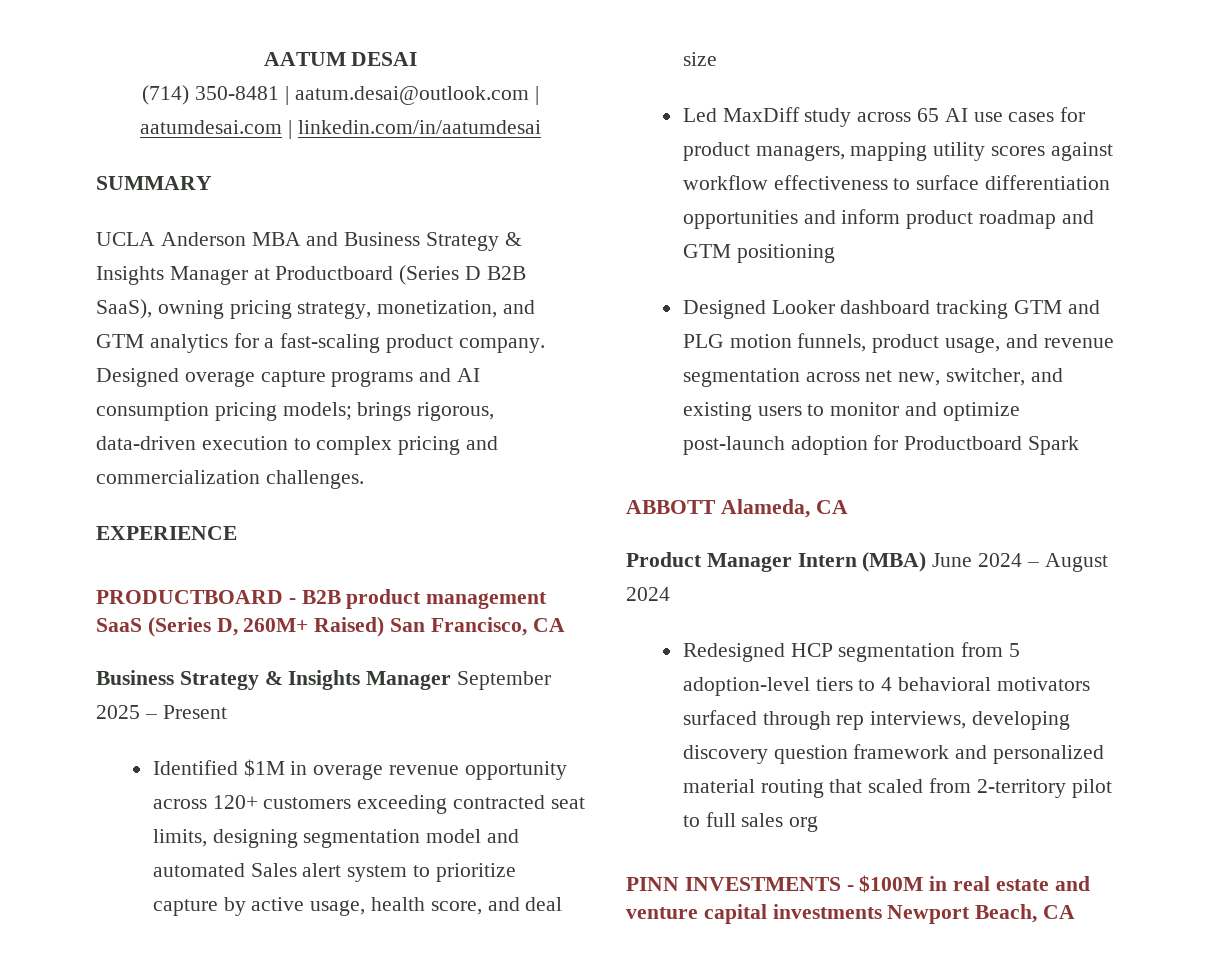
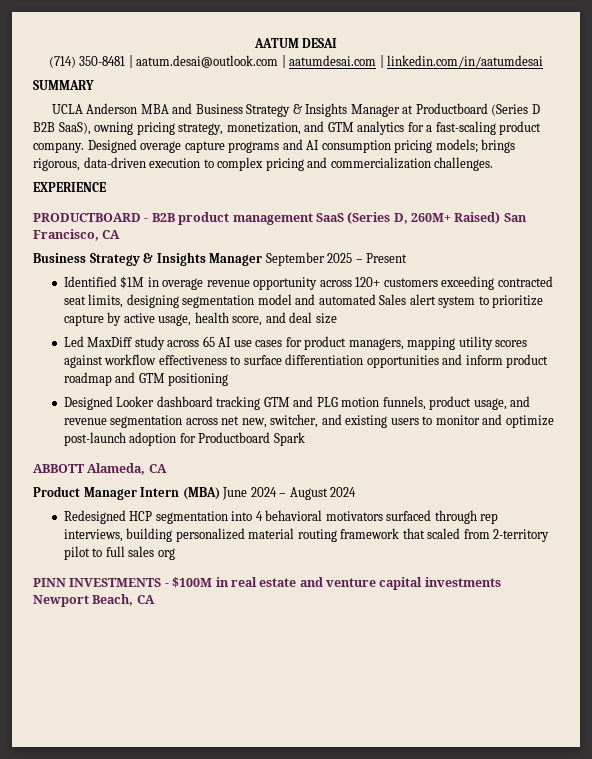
[961,642,1020,657] [682,677,876,696] from 5 adoption-level tiers to -> [231,511,253,521] into
[971,711,1070,730] [682,744,988,764] developing discovery question framework and -> [126,528,173,542] building
(824, 788) none -> [340,528,400,539] framework

